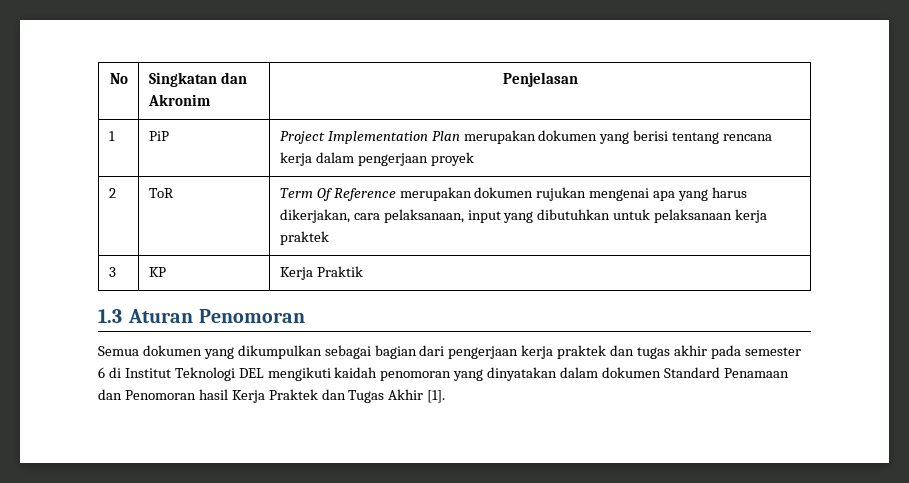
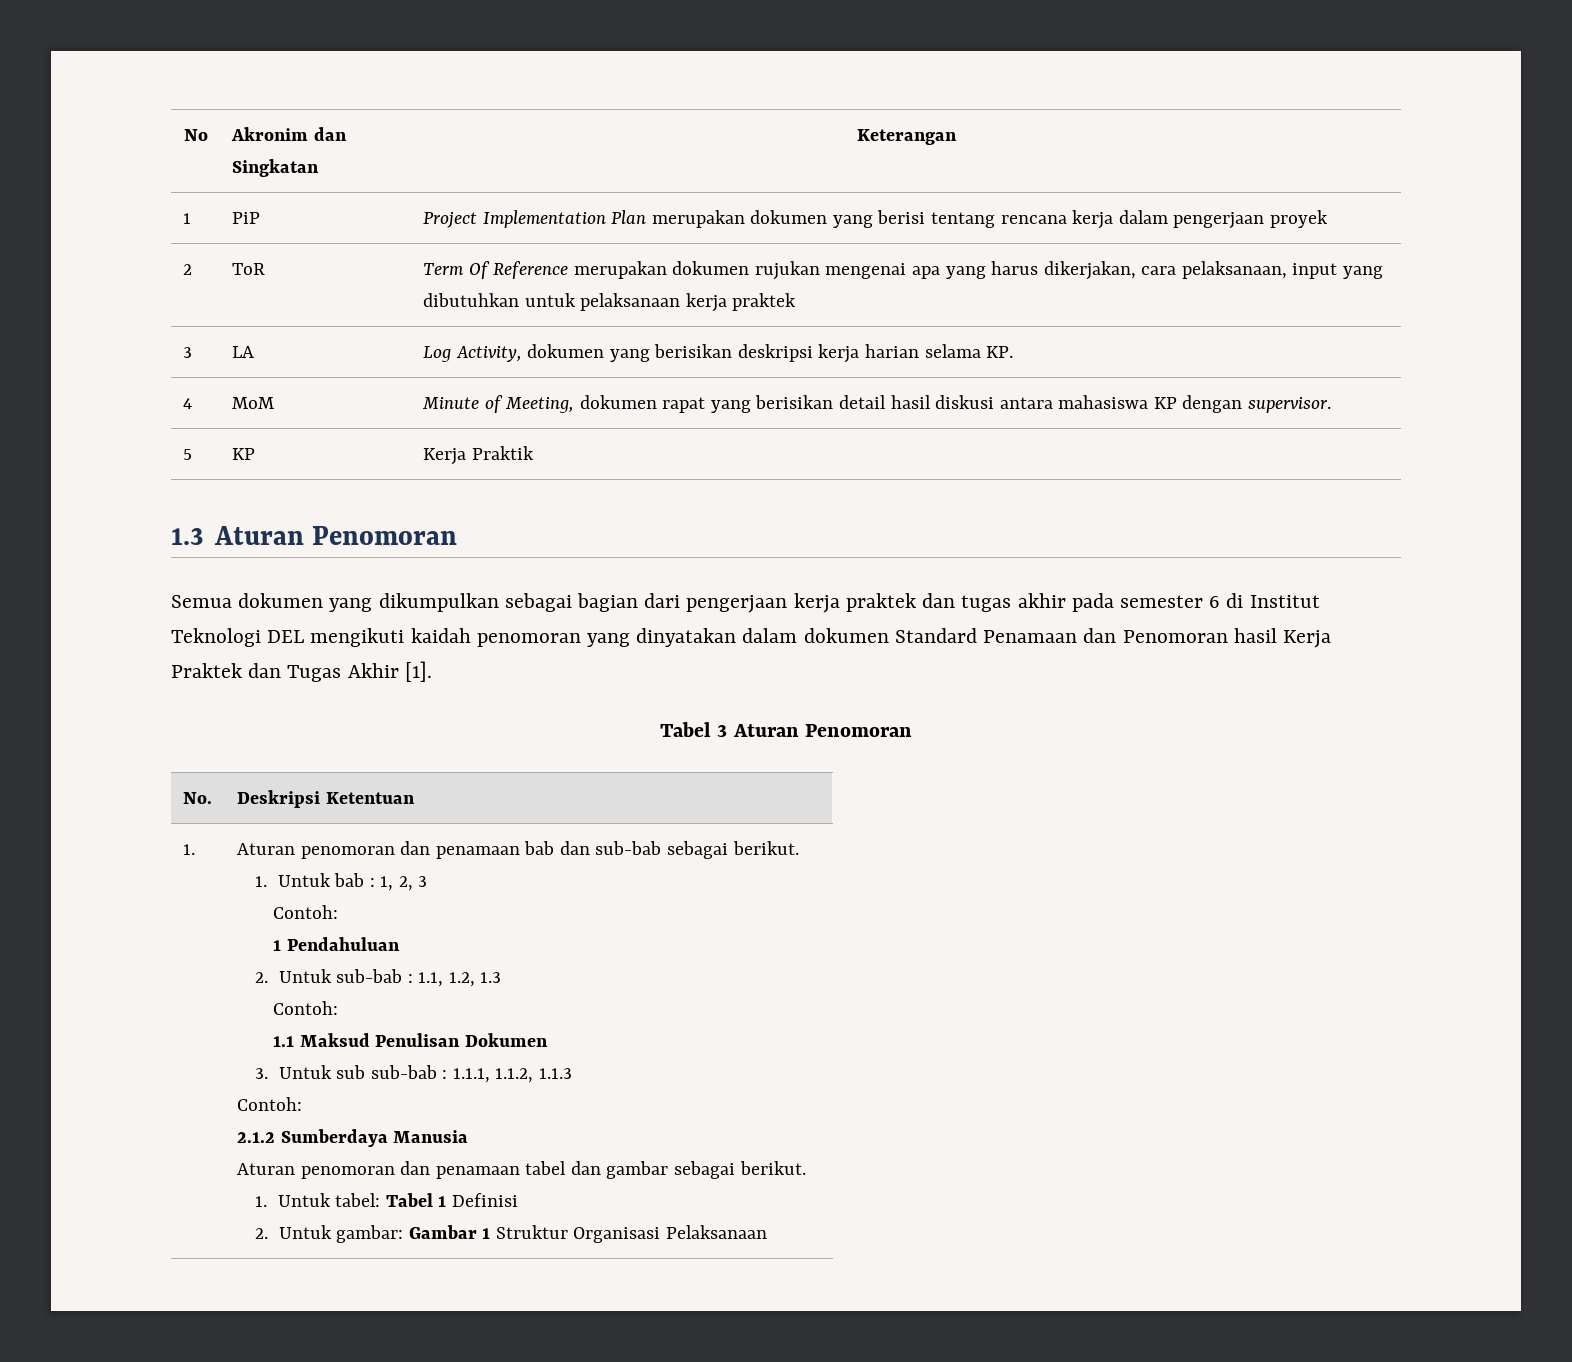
(128, 78) none -> [231,127,347,141] Akronim dan
[220,72,247,84] [147,94,211,106] [502,72,578,87] dan Akronim | Penjelasan -> [856,129,957,145] | Keterangan
(116, 272) none -> [232,346,255,358] [423,344,1014,363] [183,398,193,409] [232,397,275,409] [422,395,1331,413] [183,449,193,460] | LA | Log Activity, dokumen yang berisikan deskripsi kerja harian selama KP. // 4 | MoM | Minute of Meeting, dokumen rapat yang berisikan detail hasil diskusi antara mahasiswa KP dengan supervisor. // 5
(446, 396) none -> [660,722,912,737] [183,792,213,804] [237,790,415,808] [183,844,196,855] [237,841,799,859] [255,873,428,891] [273,905,339,919] [273,937,400,951] [255,969,502,987] [273,1001,339,1015] [273,1033,548,1047] [255,1065,572,1083] [237,1097,303,1111] [237,1129,469,1147] [237,1161,806,1179] [255,1193,518,1207] [255,1225,767,1243] // Tabel 3 Aturan Penomoran // No. | Deskripsi Ketentuan // 1. | Aturan penomoran dan penamaan bab dan sub-bab sebagai berikut. // 1. Untuk bab : 1, 2, 3 // Contoh: // 1 Pendahuluan // 2. Untuk sub-bab : 1.1, 1.2, 1.3 // Contoh: // 1.1 Maksud Penulisan Dokumen // 3. Untuk sub sub-bab : 1.1.1, 1.1.2, 1.1.3 // Contoh: // 2.1.2 Sumberdaya Manusia // Aturan penomoran dan penamaan tabel dan gambar sebagai berikut. // 1. Untuk tabel: Tabel 1 Definisi // 2. Untuk gambar: Gambar 1 Struktur Organisasi Pelaksanaan

